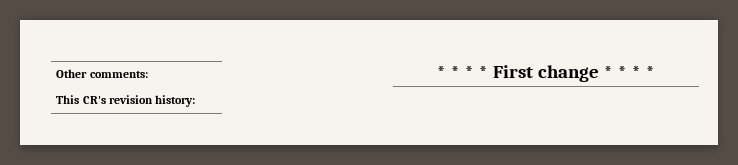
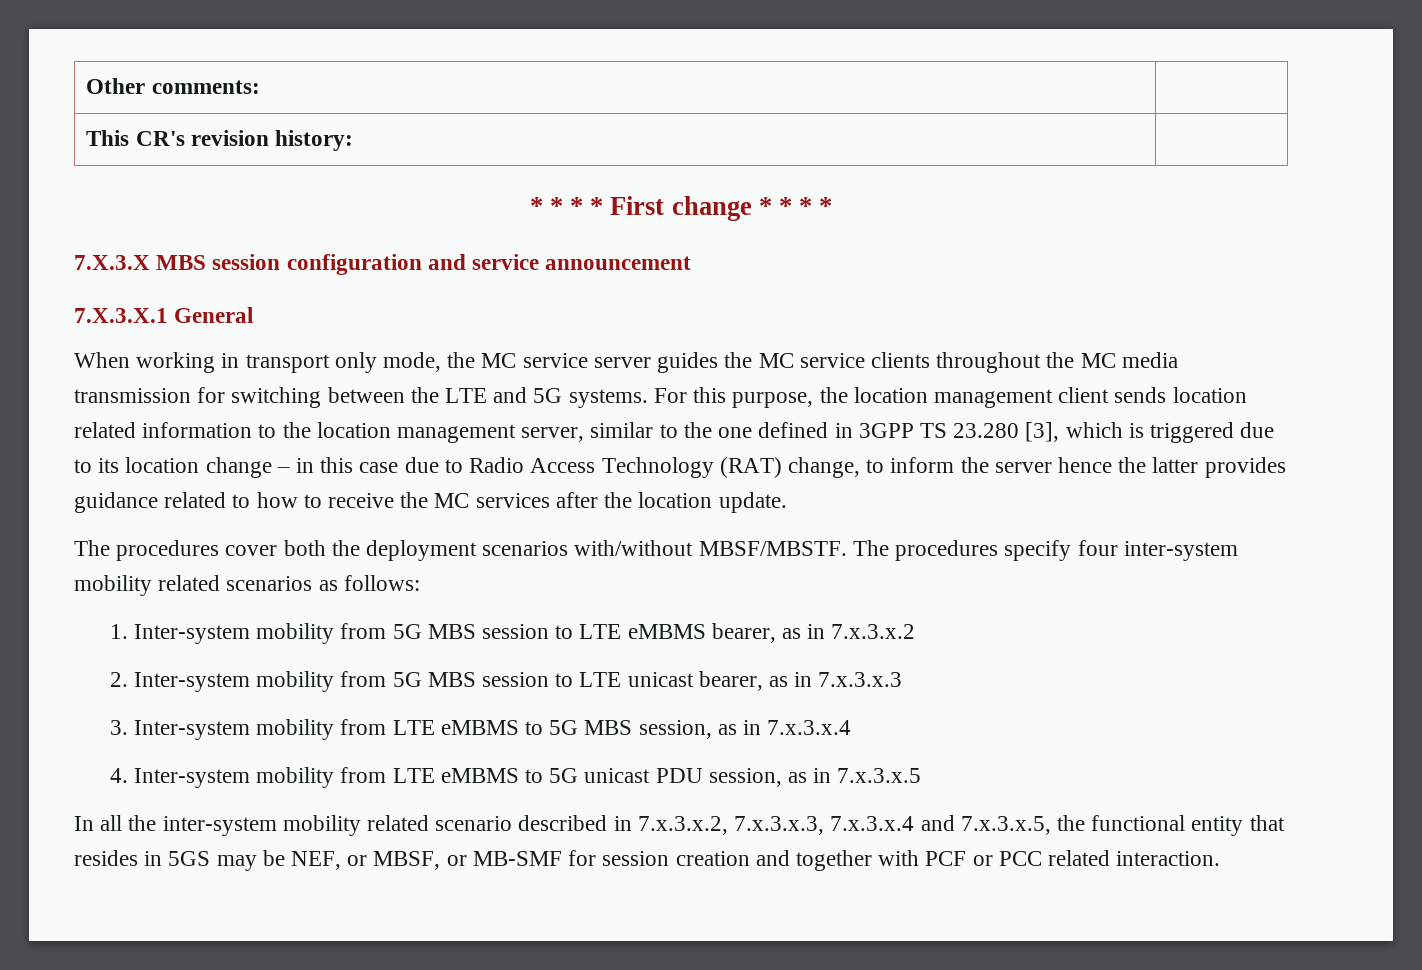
(655, 72) none -> [74,254,692,275] [74,307,254,323] [74,352,1178,373] [74,387,1247,408] [74,422,1275,443] [74,457,1286,478] [74,492,787,513] [74,540,1238,561] [74,575,420,596] [109,623,916,644] [109,671,903,692] [109,719,852,740] [109,767,922,788] [74,815,1285,836] [74,850,1221,871] // 7.X.3.X MBS session configuration and service announcement // 7.X.3.X.1 General // When working in transport only mode, the MC service server guides the MC service clients throughout the MC media transmission for switching between the LTE and 5G systems. For this purpose, the location management client sends location related information to the location management server, similar to the one defined in 3GPP TS 23.280 [3], which is triggered due to its location change – in this case due to Radio Access Technology (RAT) change, to inform the server hence the latter provides guidance related to how to receive the MC services after the location update. // The procedures cover both the deployment scenarios with/without MBSF/MBSTF. The procedures specify four inter-system mobility related scenarios as follows: // 1. Inter-system mobility from 5G MBS session to LTE eMBMS bearer, as in 7.x.3.x.2 // 2. Inter-system mobility from 5G MBS session to LTE unicast bearer, as in 7.x.3.x.3 // 3. Inter-system mobility from LTE eMBMS to 5G MBS session, as in 7.x.3.x.4 // 4. Inter-system mobility from LTE eMBMS to 5G unicast PDU session, as in 7.x.3.x.5 // In all the inter-system mobility related scenario described in 7.x.3.x.2, 7.x.3.x.3, 7.x.3.x.4 and 7.x.3.x.5, the functional entity that resides in 5GS may be NEF, or MBSF, or MB-SMF for session creation and together with PCF or PCC related interaction.

